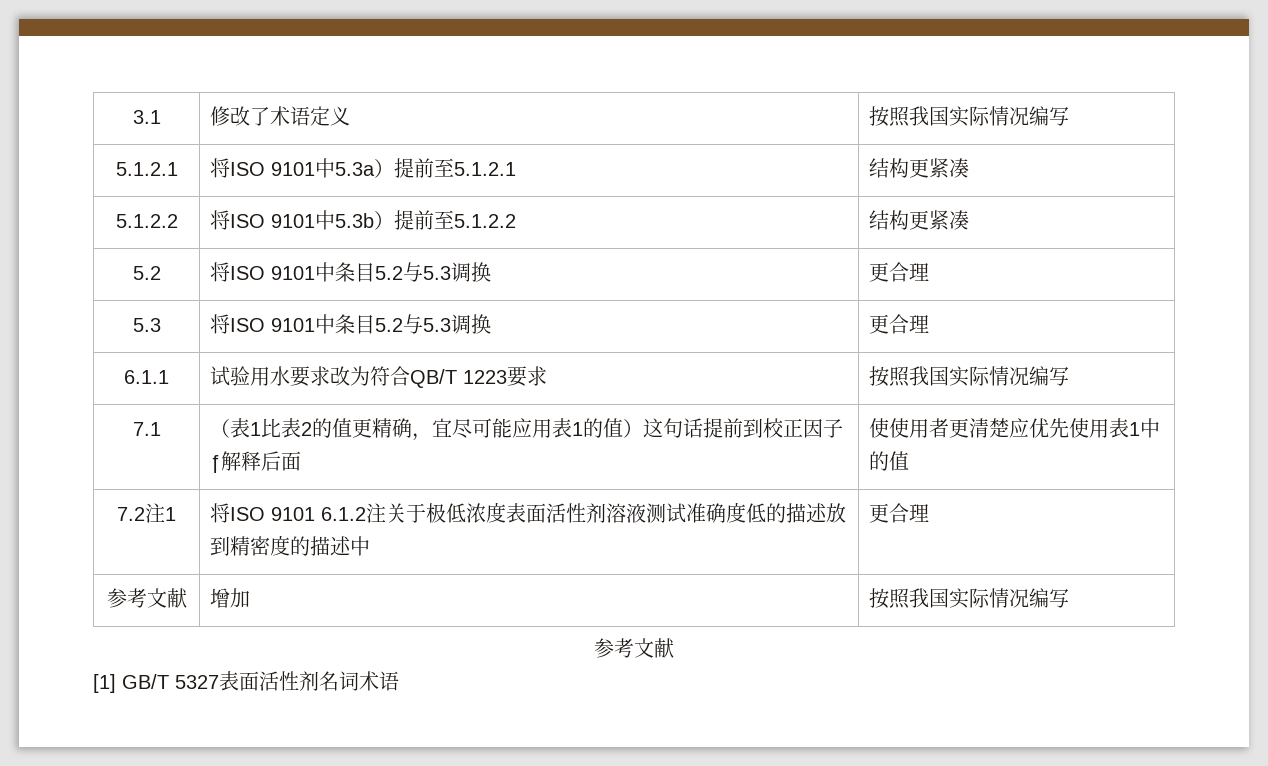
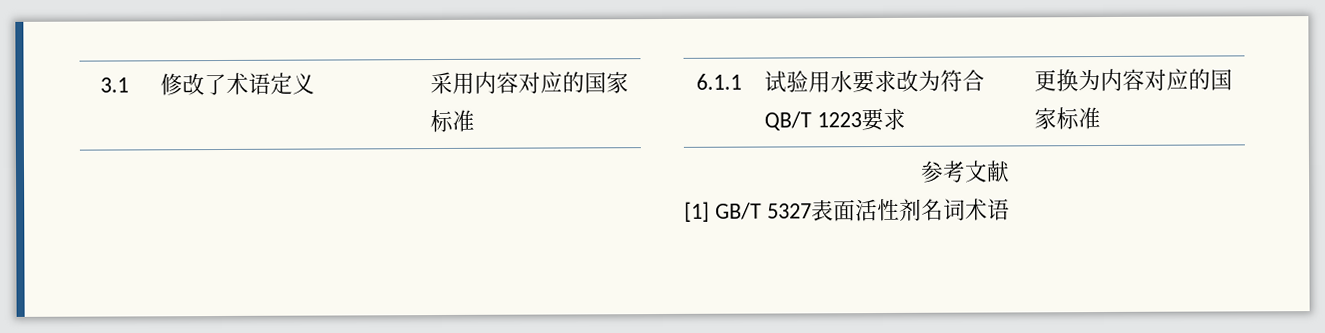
[869,106,1070,127] [115,162,178,176] [210,158,517,178] [869,158,970,178] [115,214,178,228] [210,210,517,230] [869,210,970,230] [132,266,161,280] [210,262,492,282] [869,262,930,282] [132,318,161,332] [210,314,492,334] [869,314,930,334] 按照我国实际情况编写 // 5.1.2.1 | 将ISO 9101中5.3a）提前至5.1.2.1 | 结构更紧凑 // 5.1.2.2 | 将ISO 9101中5.3b）提前至5.1.2.2 | 结构更紧凑 // 5.2 | 将ISO 9101中条目5.2与5.3调换 | 更合理 // 5.3 | 将ISO 9101中条目5.2与5.3调换 | 更合理 -> [429,71,629,95] [429,109,475,133] 采用内容对应的国家标准
[869,366,1070,387] [132,422,161,436] [210,418,844,441] [210,451,302,473] [869,418,1161,438] [869,451,910,471] [117,503,176,523] [210,502,847,523] [210,535,371,556] [869,503,930,523] [106,588,187,608] [210,588,251,608] [869,588,1070,609] 按照我国实际情况编写 // 7.1 | （表1比表2的值更精确，宜尽可能应用表1的值）这句话提前到校正因子ƒ解释后面 | 使使用者更清楚应优先使用表1中的值 // 7.2注1 | 将ISO 9101 6.1.2注关于极低浓度表面活性剂溶液测试准确度低的描述放到精密度的描述中 | 更合理 // 参考文献 | 增加 | 按照我国实际情况编写 -> [1033,68,1233,92] [1033,107,1101,130] 更换为内容对应的国家标准

